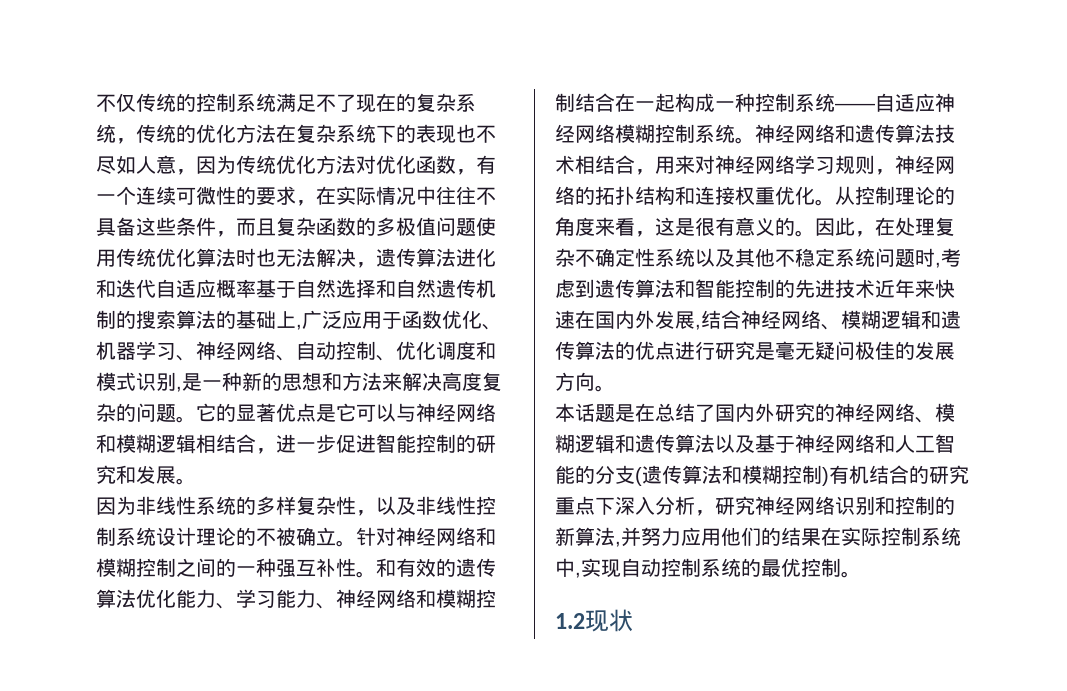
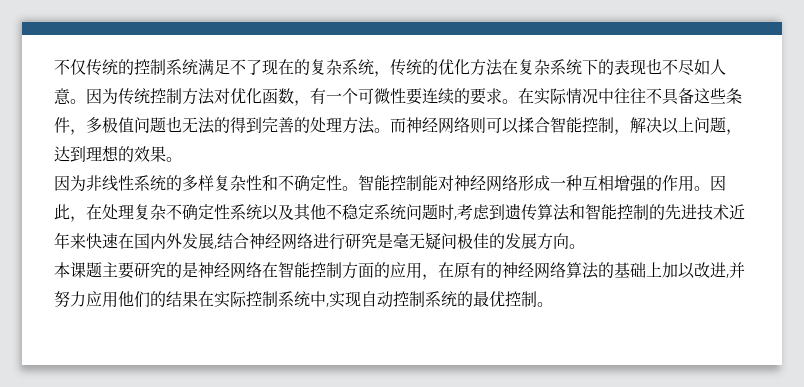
[176,169,196,175] ， -> [70,99,86,104] 。
[276,155,316,174] 优化 -> [150,88,182,104] 控制
[136,186,316,206] 连续可微性的要求， -> [358,88,518,105] 可微性要连续的要求。
[236,217,496,236] [96,248,496,268] [96,279,496,298] [96,310,502,330] [96,341,496,361] [96,372,502,392] [96,403,496,423] [96,434,496,454] [96,465,176,484] 而且复杂函数的多极值问题使用传统优化算法时也无法解决，遗传算法进化和迭代自适应概率基于自然选择和自然遗传机制的搜索算法的基础上,广泛应用于函数优化、机器学习、神经网络、自动控制、优化调度和模式识别,是一种新的思想和方法来解决高度复杂的问题。它的显著优点是它可以与神经网络和模糊逻辑相结合，进一步促进智能控制的研究和发展 -> [86,116,742,135] [54,145,166,162] 多极值问题也无法的得到完善的处理方法。而神经网络则可以揉合智能控制，解决以上问题，达到理想的效果
[356,496,496,516] [96,527,496,547] [96,558,496,578] [96,589,496,609] [555,93,955,112] [555,124,955,144] [555,155,955,175] [555,186,955,206] [555,217,795,237] ，以及非线性控制系统设计理论的不被确立。针对神经网络和模糊控制之间的一种强互补性。和有效的遗传算法优化能力、学习能力、神经网络和模糊控制结合在一起构成一种控制系统——自适应神经网络模糊控制系统。神经网络和遗传算法技术相结合，用来对神经网络学习规则，神经网络的拓扑结构和连接权重优化。从控制理论的角度来看，这是很有意义的 -> [262,175,694,192] 和不确定性。智能控制能对神经网络形成一种互相增强的作用
[821,310,961,330] [555,341,675,360] 、模糊逻辑和遗传算法的优点 -> (313, 241) none
[575,403,955,423] [555,434,955,454] [555,465,969,486] [555,496,955,516] [555,527,615,546] 话题是在总结了国内外研究的神经网络、模糊逻辑和遗传算法以及基于神经网络和人工智能的分支(遗传算法和模糊控制)有机结合的研究重点下深入分析，研究神经网络识别和控制的新算法 -> [70,262,726,280] 课题主要研究的是神经网络在智能控制方面的应用，在原有的神经网络算法的基础上加以改进
[555,609,633,632] // 1.2现状 -> (553, 304) none

